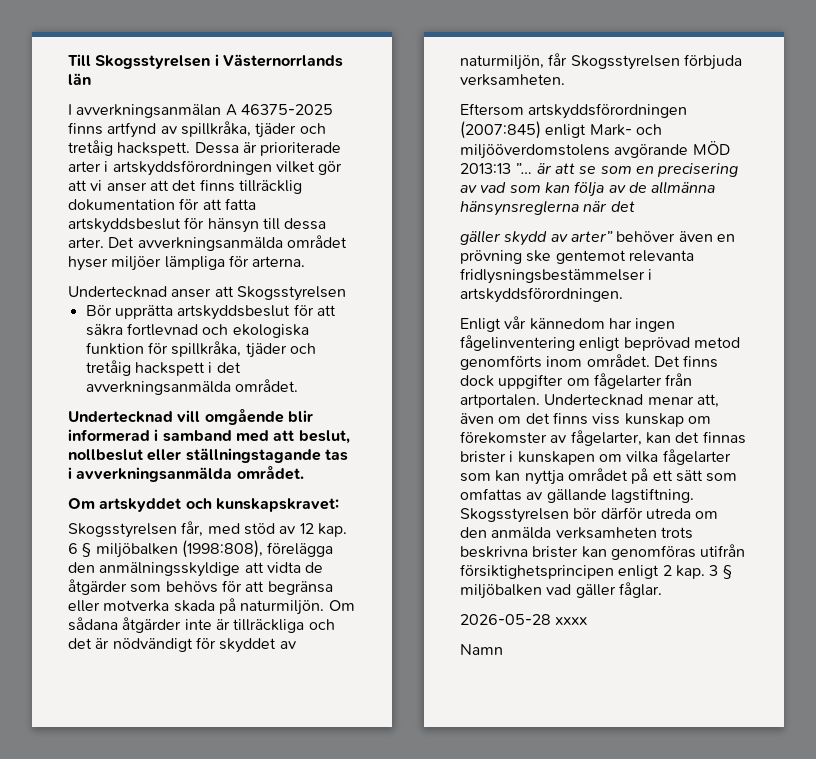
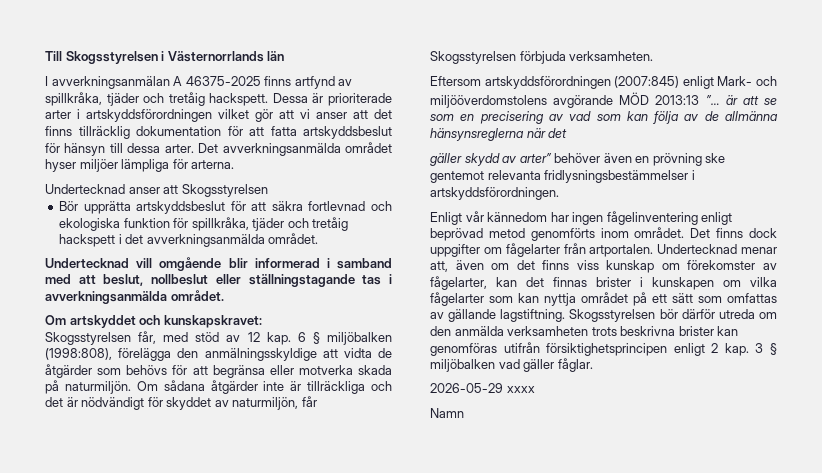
[460,614,551,625] 2026-05-28 -> [430,383,503,393] 2026-05-29

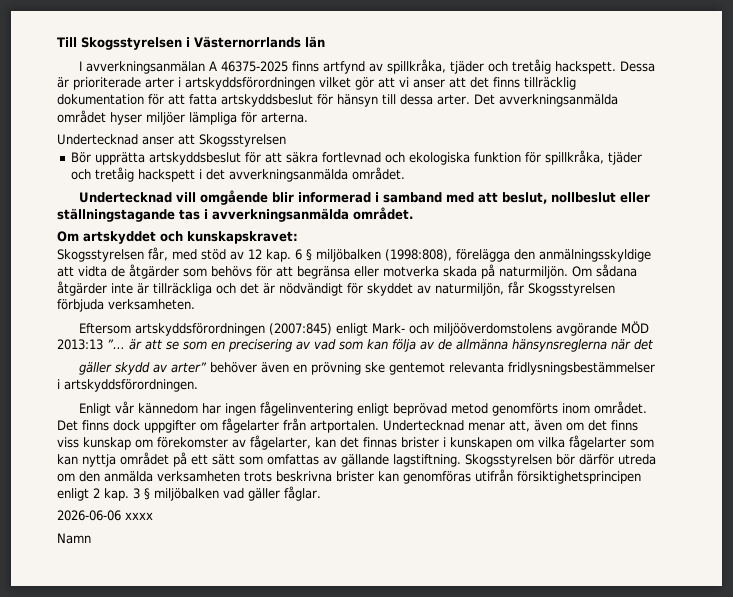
[430,383,503,393] 2026-05-29 -> [57,510,121,521] 2026-06-06

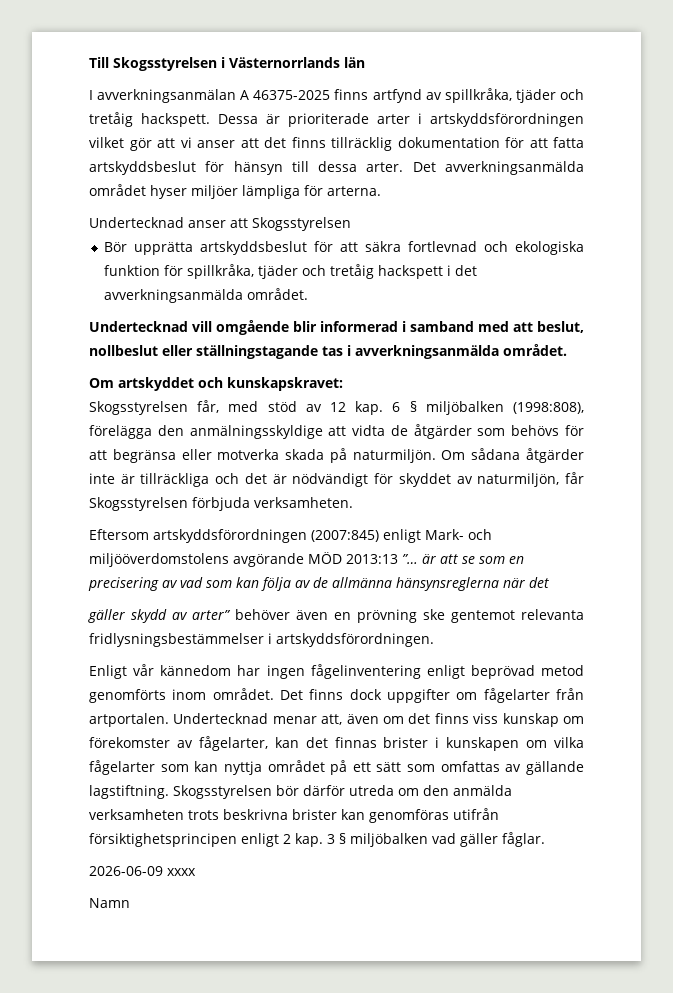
[57,510,121,521] 2026-06-06 -> [89,866,163,876] 2026-06-09

